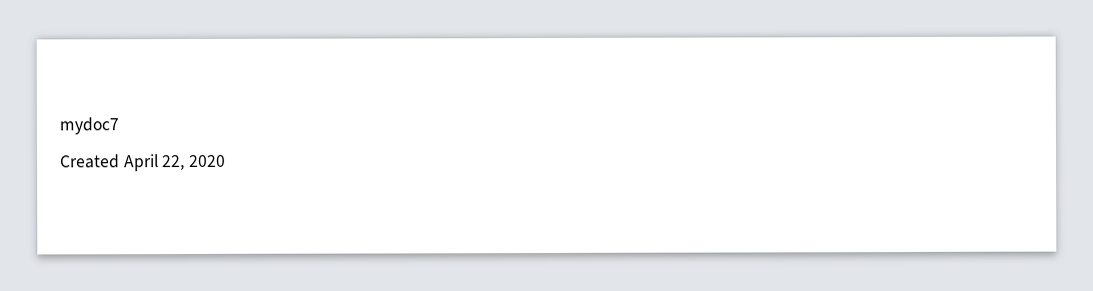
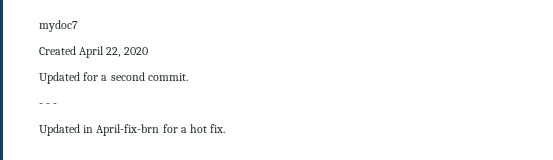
(227, 160) none -> [39,72,188,84] [39,103,58,107] [39,124,226,136] // Updated for a second commit. // - - - // Updated in April-fix-brn for a hot fix.

